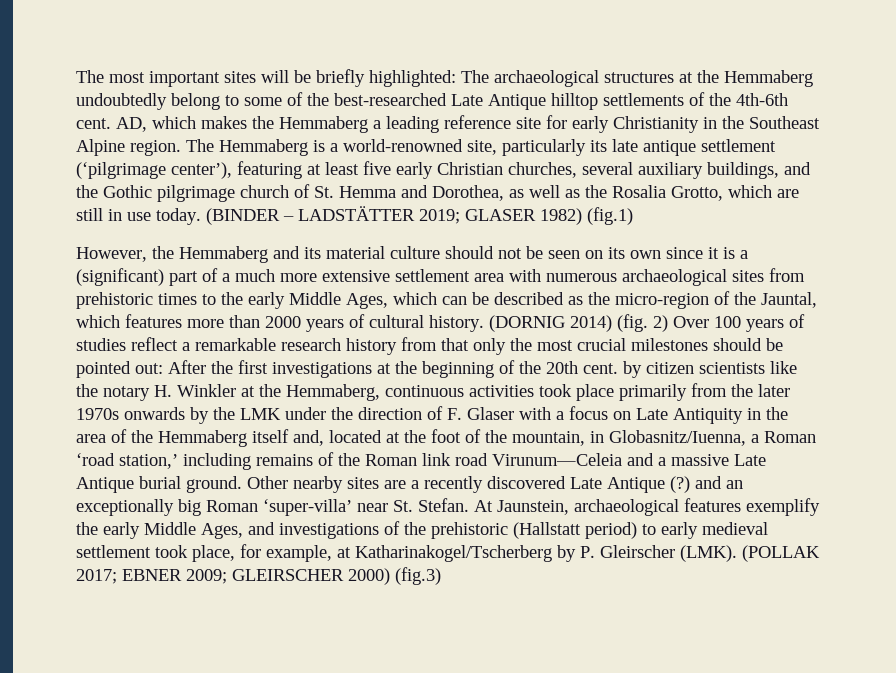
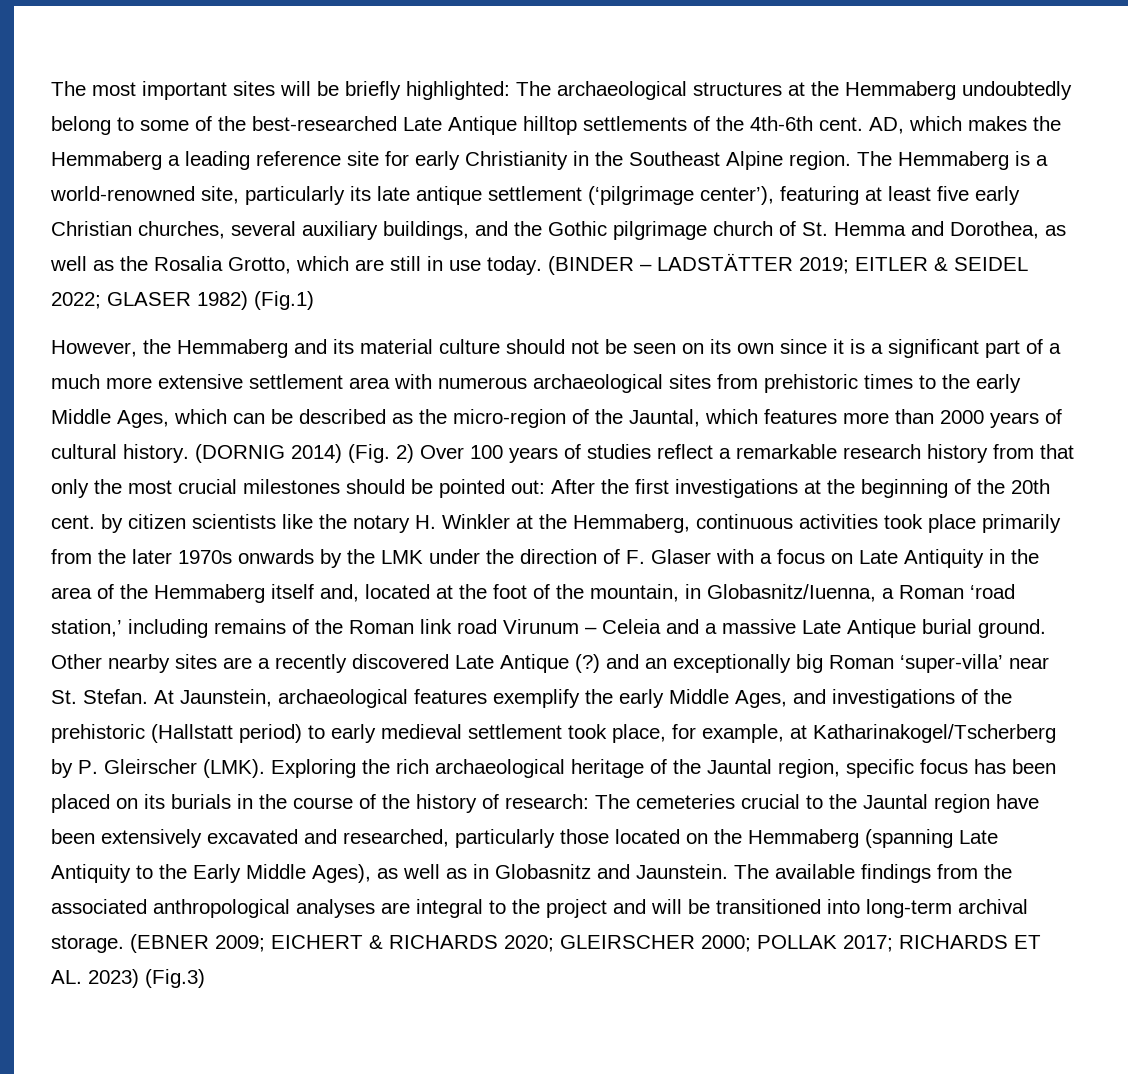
(460, 216) none -> [855,257,1028,271] [51,292,101,309] EITLER & SEIDEL 2022;
[587,207,633,225] (fig.1) -> [254,291,314,310] (Fig.1)
[76,268,164,286] (significant) -> [888,339,979,358] significant
[617,314,648,332] (fig. -> [348,444,390,463] (Fig.
[492,453,622,466] Virunum—Celeia -> [503,619,661,634] Virunum – Celeia
[742,545,820,562] [76,567,441,585] (POLLAK 2017; EBNER 2009; GLEIRSCHER 2000) (fig.3) -> [271,759,1056,778] [51,794,1039,813] [51,829,998,848] [51,864,1012,883] [51,899,1028,918] [51,934,1041,953] [51,969,205,988] Exploring the rich archaeological heritage of the Jauntal region, specific focus has been placed on its burials in the course of the history of research: The cemeteries crucial to the Jauntal region have been extensively excavated and researched, particularly those located on the Hemmaberg (spanning Late Antiquity to the Early Middle Ages), as well as in Globasnitz and Jaunstein. The available findings from the associated anthropological analyses are integral to the project and will be transitioned into long-term archival storage. (EBNER 2009; EICHERT & RICHARDS 2020; GLEIRSCHER 2000; POLLAK 2017; RICHARDS ET AL. 2023) (Fig.3)

